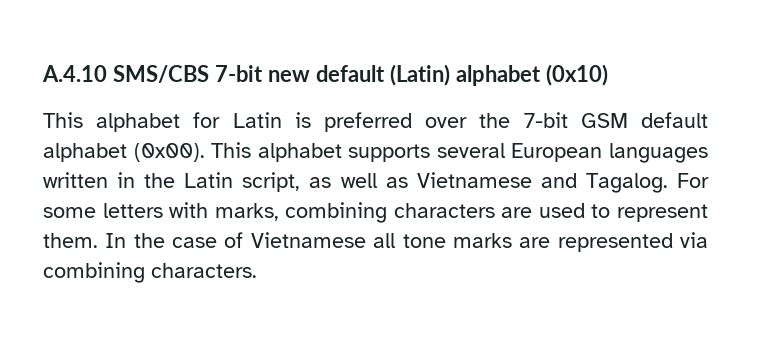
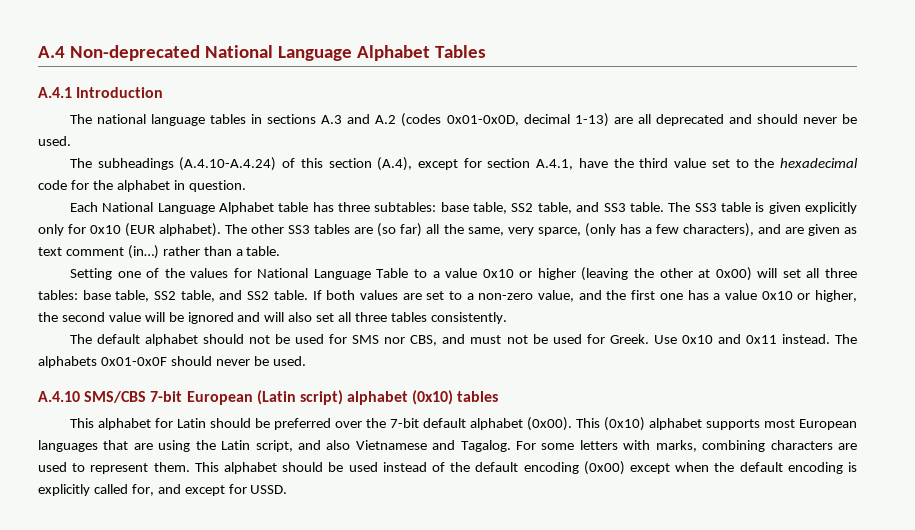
[42,64,450,86] A.4.10 SMS/CBS 7-bit new default (Latin) -> [38,45,486,61] [38,87,164,98] [69,113,857,127] [38,136,71,146] [69,157,859,171] [38,180,246,192] [69,202,857,214] [38,223,857,237] [38,245,281,259] [69,267,857,281] [38,290,858,302] [38,312,507,324] [69,334,858,346] [38,356,306,368] [38,390,343,405] A.4 Non-deprecated National Language Alphabet Tables // A.4.1 Introduction // The national language tables in sections A.3 and A.2 (codes 0x01-0x0D, decimal 1-13) are all deprecated and should never be used. // The subheadings (A.4.10-A.4.24) of this section (A.4), except for section A.4.1, have the third value set to the hexadecimal code for the alphabet in question. // Each National Language Alphabet table has three subtables: base table, SS2 table, and SS3 table. The SS3 table is given explicitly only for 0x10 (EUR alphabet). The other SS3 tables are (so far) all the same, very sparce, (only has a few characters), and are given as text comment (in…) rather than a table. // Setting one of the values for National Language Table to a value 0x10 or higher (leaving the other at 0x00) will set all three tables: base table, SS2 table, and SS2 table. If both values are set to a non-zero value, and the first one has a value 0x10 or higher, the second value will be ignored and will also set all three tables consistently. // The default alphabet should not be used for SMS nor CBS, and must not be used for Greek. Use 0x10 and 0x11 instead. The alphabets 0x01-0x0F should never be used. // A.4.10 SMS/CBS 7-bit European (Latin script)
(608, 75) none -> [457,391,499,402] tables
[294,112,311,128] is -> [209,418,270,428] should be
[580,113,628,128] GSM -> (419, 423) none
(252, 150) none -> [603,417,645,431] (0x10)
[436,143,505,158] several -> [763,419,795,428] most
[43,172,408,192] written in the Latin script, as well as -> [103,440,351,452] that are using the Latin script, and also
[105,232,709,252] [43,262,257,283] In the case of Vietnamese all tone marks are represented via combining characters. -> [194,461,858,475] [38,484,288,496] This alphabet should be used instead of the default encoding (0x00) except when the default encoding is explicitly called for, and except for USSD.

